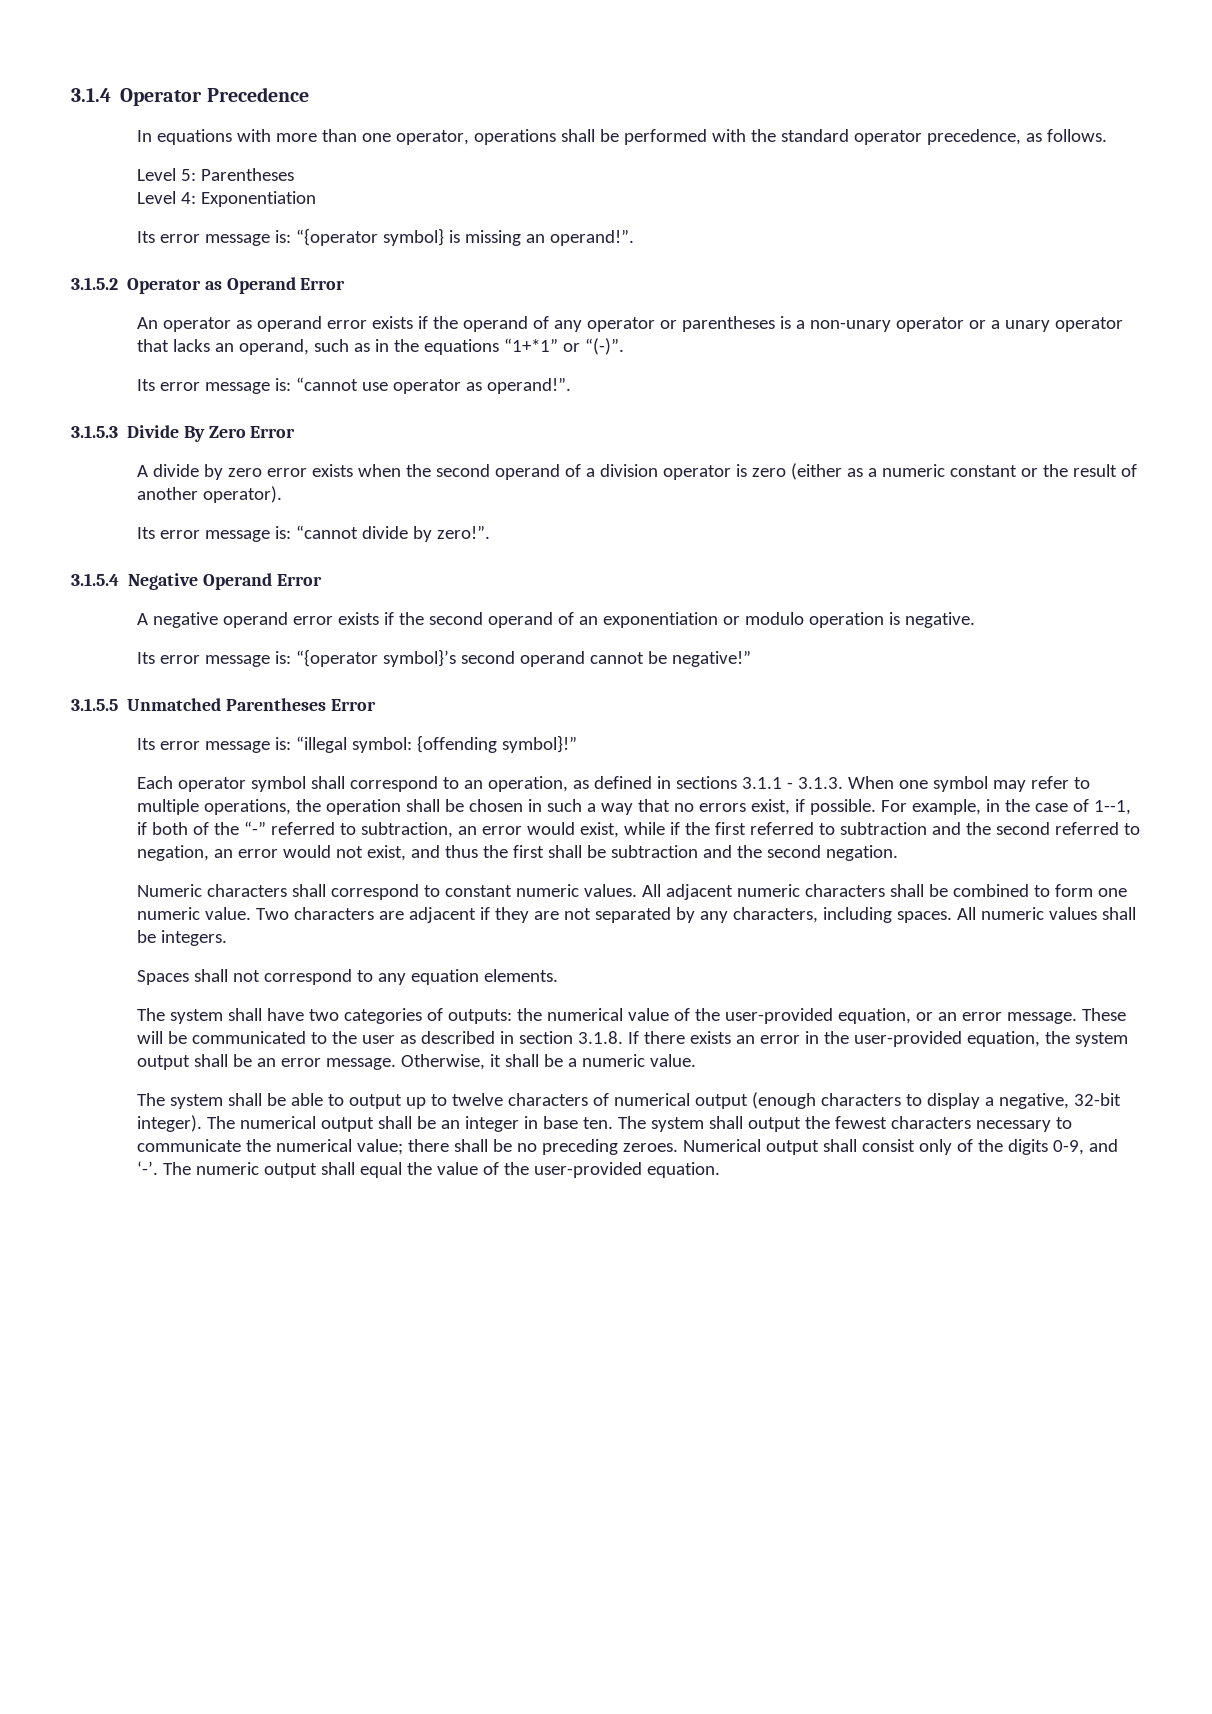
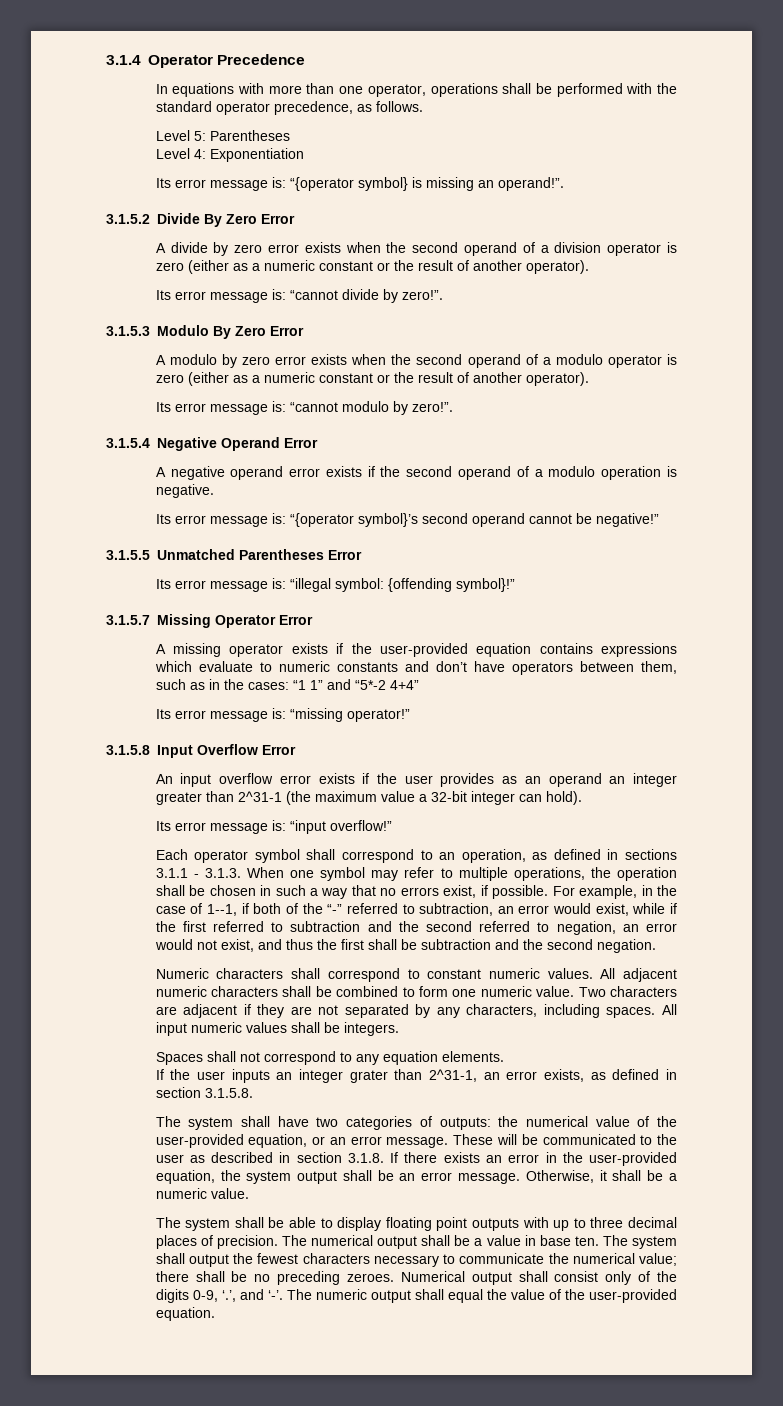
[127,277,346,294] [137,316,1124,332] [137,338,625,355] [137,377,572,394] [71,425,118,438] Operator as Operand Error // An operator as operand error exists if the operand of any operator or parentheses is a non-unary operator or a unary operator that lacks an operand, such as in the equations “1+*1” or “(-)”. // Its error message is: “cannot use operator as operand!”. // 3.1.5.3 -> (150, 219) none
(491, 532) none -> [106,325,304,339] [155,354,677,368] [155,372,589,386] [155,401,453,415] // 3.1.5.3 Modulo By Zero Error // A modulo by zero error exists when the second operand of a modulo operator is zero (either as a numeric constant or the result of another operator). // Its error message is: “cannot modulo by zero!”.
[579,612,741,628] an exponentiation or -> [534,469,543,477] a
(578, 744) none -> [106,614,313,628] [155,643,677,657] [154,661,677,675] [155,679,419,690] [155,708,410,722] [106,744,296,758] [155,773,677,787] [155,791,582,805] [155,820,392,834] // 3.1.5.7 Missing Operator Error // A missing operator exists if the user-provided equation contains expressions which evaluate to numeric constants and don’t have operators between them, such as in the cases: “1 1” and “5*-2 4+4” // Its error message is: “missing operator!” // 3.1.5.8 Input Overflow Error // An input overflow error exists if the user provides as an operand an integer greater than 2^31-1 (the maximum value a 32-bit integer can hold). // Its error message is: “input overflow!”
(977, 913) none -> [155,1022,187,1036] input
(559, 975) none -> [155,1069,678,1083] [155,1087,253,1098] // If the user inputs an integer grater than 2^31-1, an error exists, as defined in section 3.1.5.8.
[349,1092,1122,1109] [137,1115,203,1132] output up to twelve characters of numerical output (enough characters to display a negative, 32-bit integer). -> [337,1217,677,1231] [155,1235,278,1249] display floating point outputs with up to three decimal places of precision.
[441,1116,520,1132] an integer -> [474,1235,521,1246] a value
(1085, 1147) none -> [221,1290,236,1302] ‘.’,

